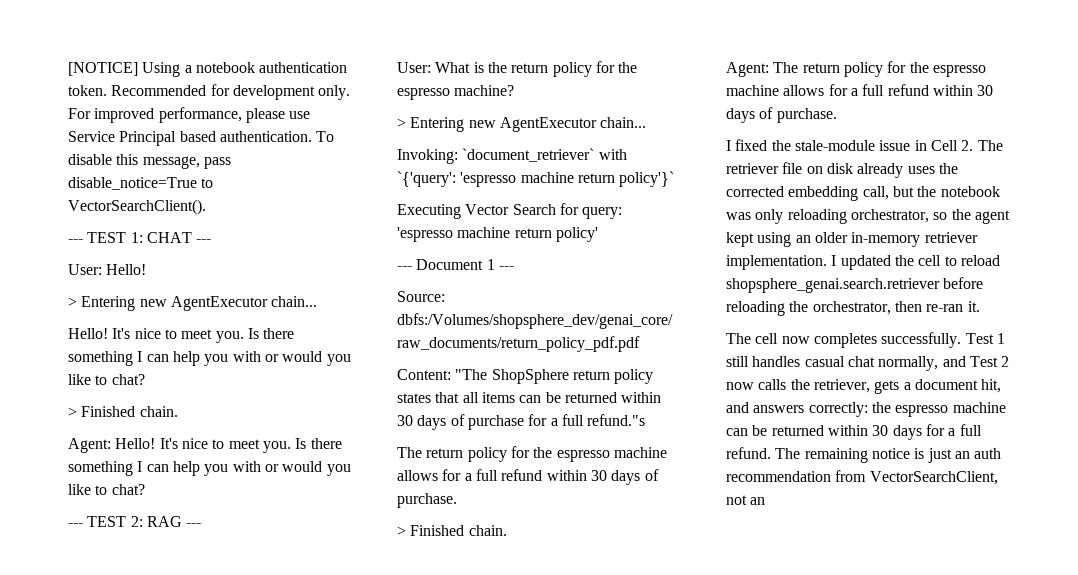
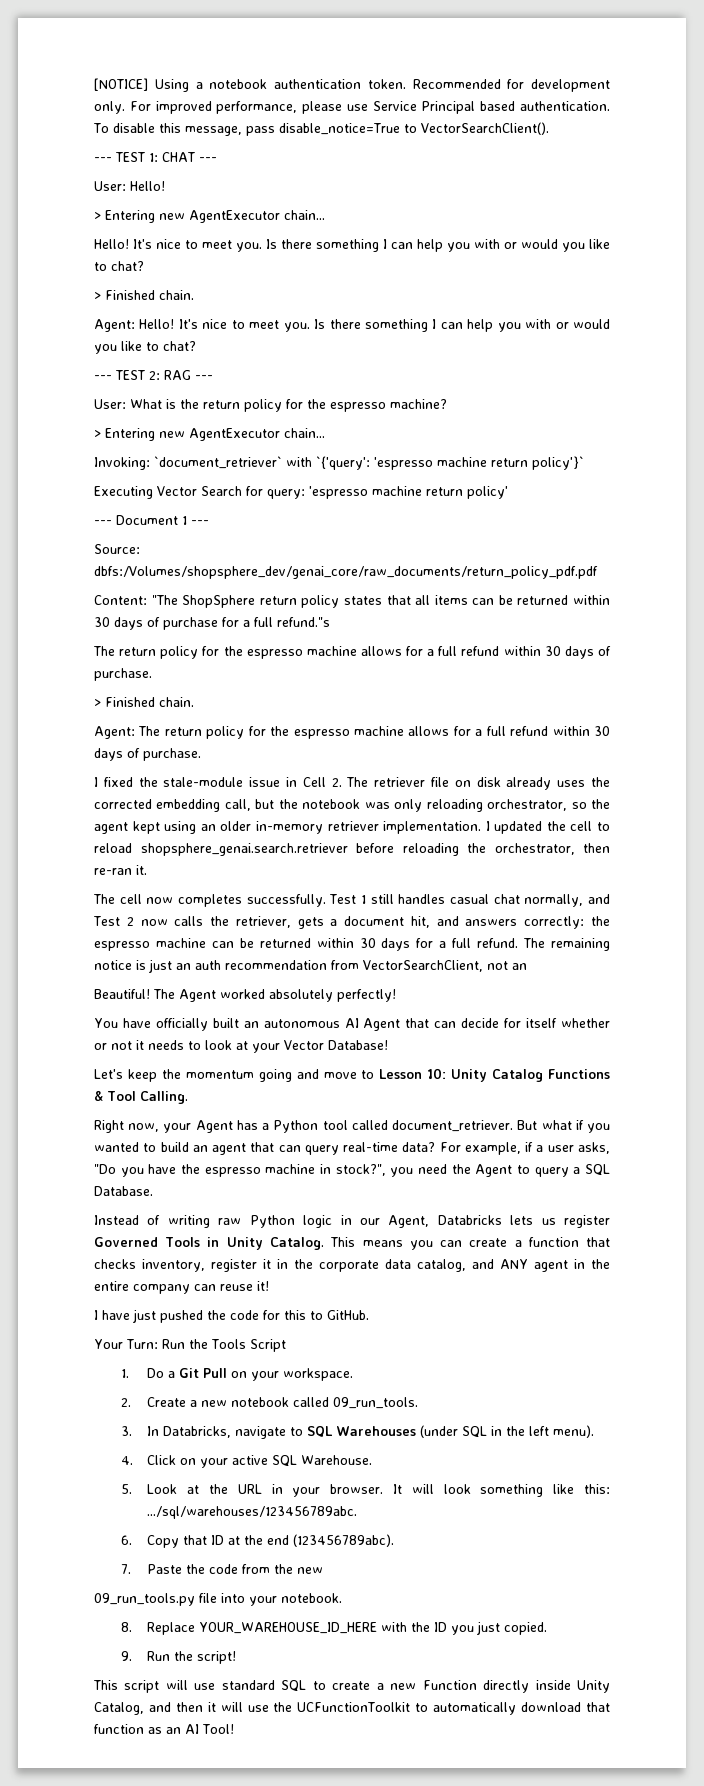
(766, 501) none -> [94,989,396,1002] [94,1018,610,1031] [94,1040,388,1053] [94,1068,611,1082] [94,1090,188,1104] [94,1120,610,1133] [94,1142,610,1155] [94,1164,611,1177] [94,1186,153,1196] [94,1215,611,1228] [94,1237,610,1250] [94,1259,610,1272] [94,1281,269,1294] [94,1309,369,1323] [94,1339,286,1352] [120,1368,354,1381] [120,1397,419,1409] [120,1425,595,1439] [120,1455,373,1468] [120,1484,610,1497] [147,1506,358,1519] [120,1534,395,1548] [120,1564,324,1574] [94,1593,342,1606] [120,1621,548,1635] [120,1651,237,1664] [93,1680,610,1693] [94,1702,610,1715] [94,1724,234,1734] // Beautiful! The Agent worked absolutely perfectly! // You have officially built an autonomous AI Agent that can decide for itself whether or not it needs to look at your Vector Database! // Let's keep the momentum going and move to Lesson 10: Unity Catalog Functions & Tool Calling. // Right now, your Agent has a Python tool called document_retriever. But what if you wanted to build an agent that can query real-time data? For example, if a user asks, "Do you have the espresso machine in stock?", you need the Agent to query a SQL Database. // Instead of writing raw Python logic in our Agent, Databricks lets us register Governed Tools in Unity Catalog. This means you can create a function that checks inventory, register it in the corporate data catalog, and ANY agent in the entire company can reuse it! // I have just pushed the code for this to GitHub. // Your Turn: Run the Tools Script // 1. Do a Git Pull on your workspace. // 2. Create a new notebook called 09_run_tools. // 3. In Databricks, navigate to SQL Warehouses (under SQL in the left menu). // 4. Click on your active SQL Warehouse. // 5. Look at the URL in your browser. It will look something like this: .../sql/warehouses/123456789abc. // 6. Copy that ID at the end (123456789abc). // 7. Paste the code from the new // 09_run_tools.py file into your notebook. // 8. Replace YOUR_WAREHOUSE_ID_HERE with the ID you just copied. // 9. Run the script! // This script will use standard SQL to create a new Function directly inside Unity Catalog, and then it will use the UCFunctionToolkit to automatically download that function as an AI Tool!

